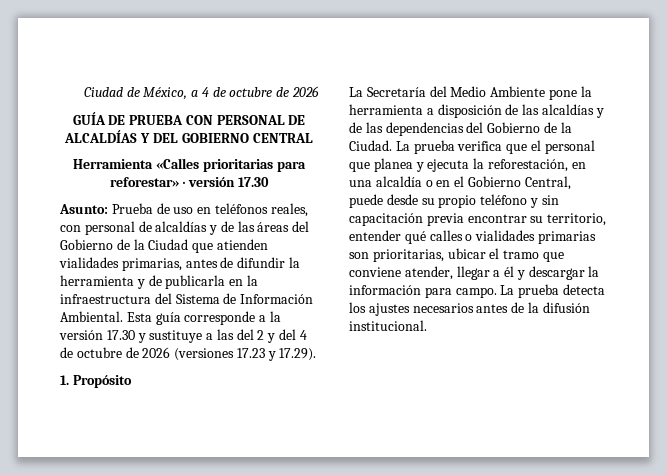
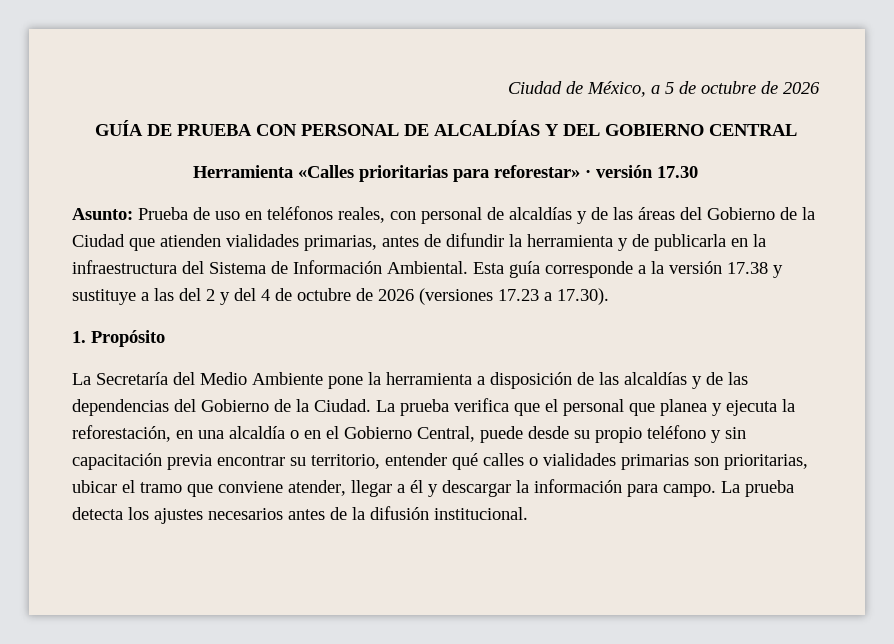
[201,87,209,97] 4 -> [665,82,674,94] 5
[106,330,135,340] 17.30 -> [727,262,768,274] 17.38
[267,348,317,361] y 17.29). -> [544,288,609,305] a 17.30).

